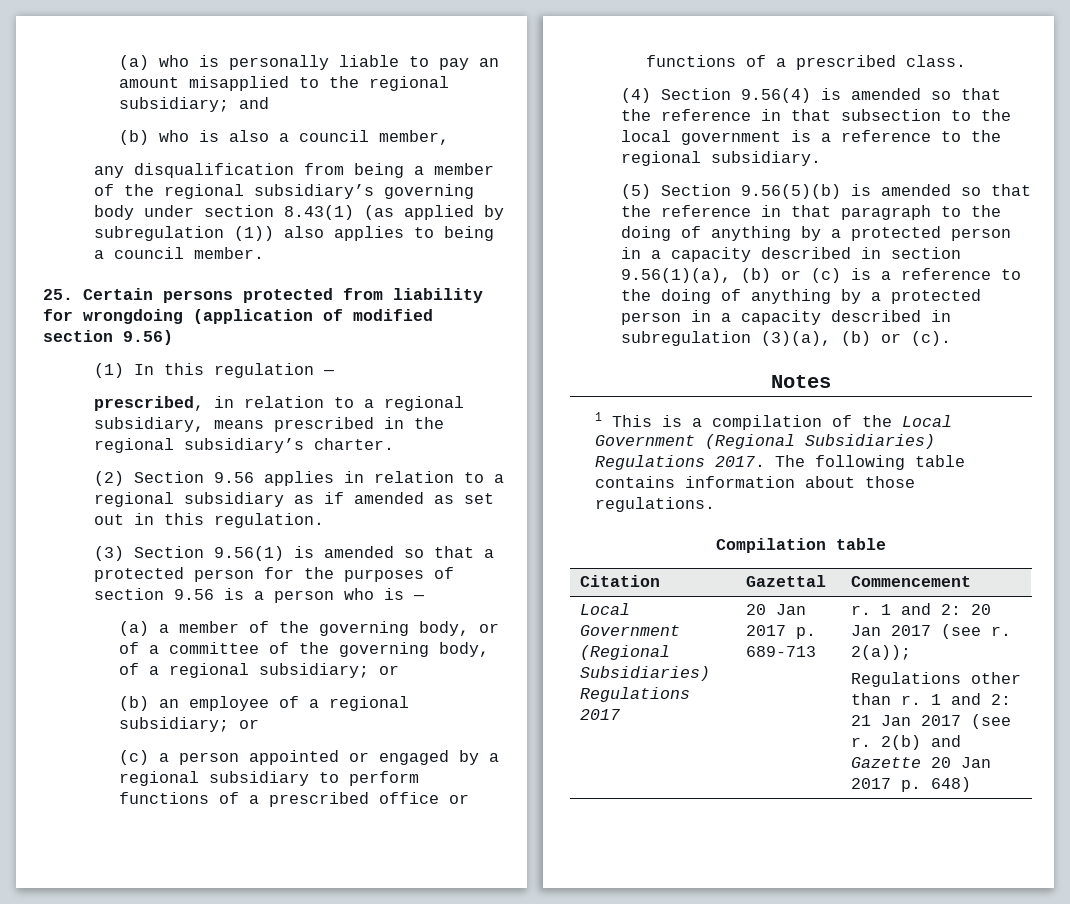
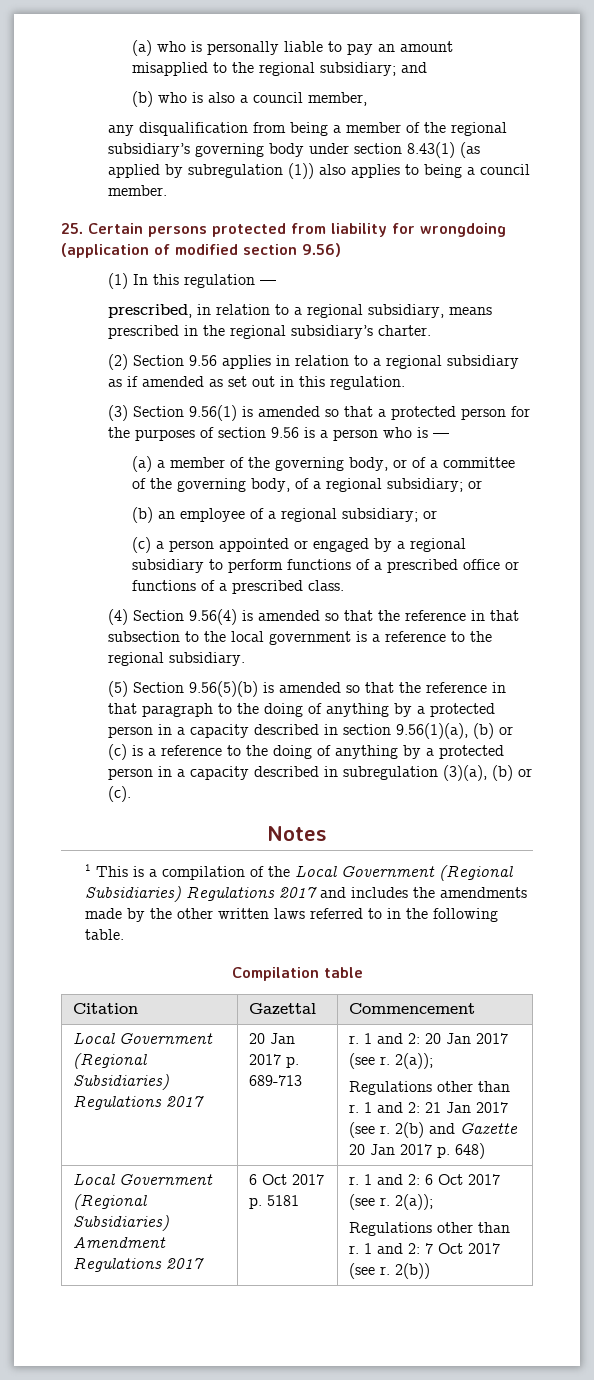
[715,455,966,470] [595,476,916,488] [595,497,716,512] 2017. The following table contains information about those regulations. -> [278,887,527,898] [84,908,498,922] [84,929,124,940] 2017 and includes the amendments made by the other written laws referred to in the following table.
(971, 784) none -> [72,1173,213,1185] [72,1194,147,1210] [72,1215,169,1231] [72,1237,166,1248] [72,1257,204,1272] [248,1174,324,1185] [248,1195,299,1209] [348,1174,500,1185] [348,1194,433,1210] [348,1222,510,1236] [348,1243,500,1254] [348,1263,430,1279] // Local Government (Regional Subsidiaries) Amendment Regulations 2017 | 6 Oct 2017 p. 5181 | r. 1 and 2: 6 Oct 2017 (see r. 2(a)); // Regulations other than r. 1 and 2: 7 Oct 2017 (see r. 2(b))

